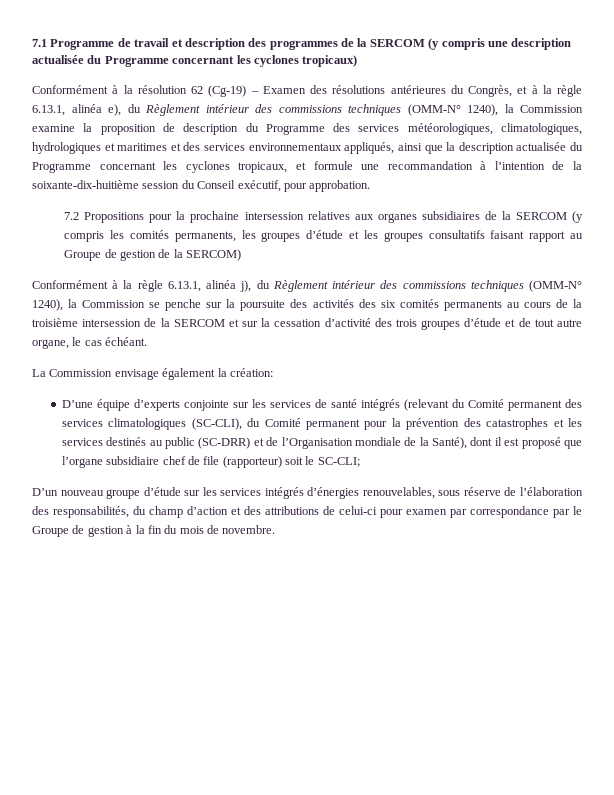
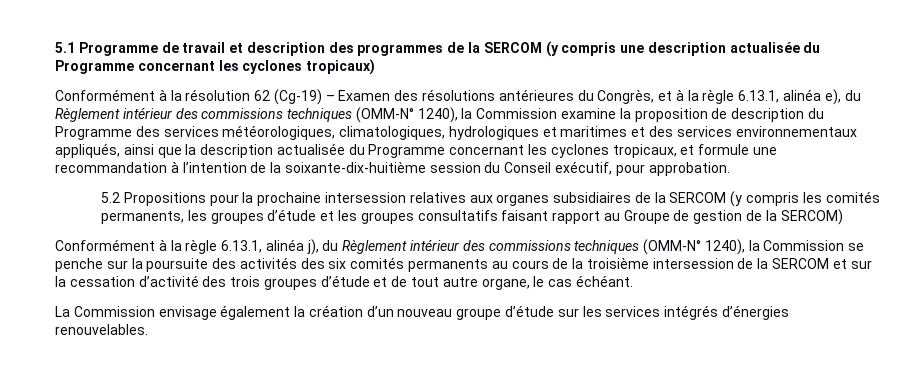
[32,39,47,47] 7.1 -> [55,42,75,53] 5.1
[64,212,80,220] 7.2 -> [101,192,121,203] 5.2
[229,368,273,377] [61,399,582,411] [61,418,582,430] [61,437,582,449] [61,456,360,468] [32,488,58,496] création: // D’une équipe d’experts conjointe sur les services de santé intégrés (relevant du Comité permanent des services climatologiques (SC-CLI), du Comité permanent pour la prévention des catastrophes et les services destinés au public (SC-DRR) et de l’Organisation mondiale de la Santé), dont il est proposé que l’organe subsidiaire chef de file (rapporteur) soit le SC-CLI; // D’un -> [308,305,394,317] création d’un
[362,487,584,499] [32,506,582,518] [32,525,276,537] renouvelables, sous réserve de l’élaboration des responsabilités, du champ d’action et des attributions de celui-ci pour examen par correspondance par le Groupe de gestion à la fin du mois de novembre. -> [55,324,148,335] renouvelables.

